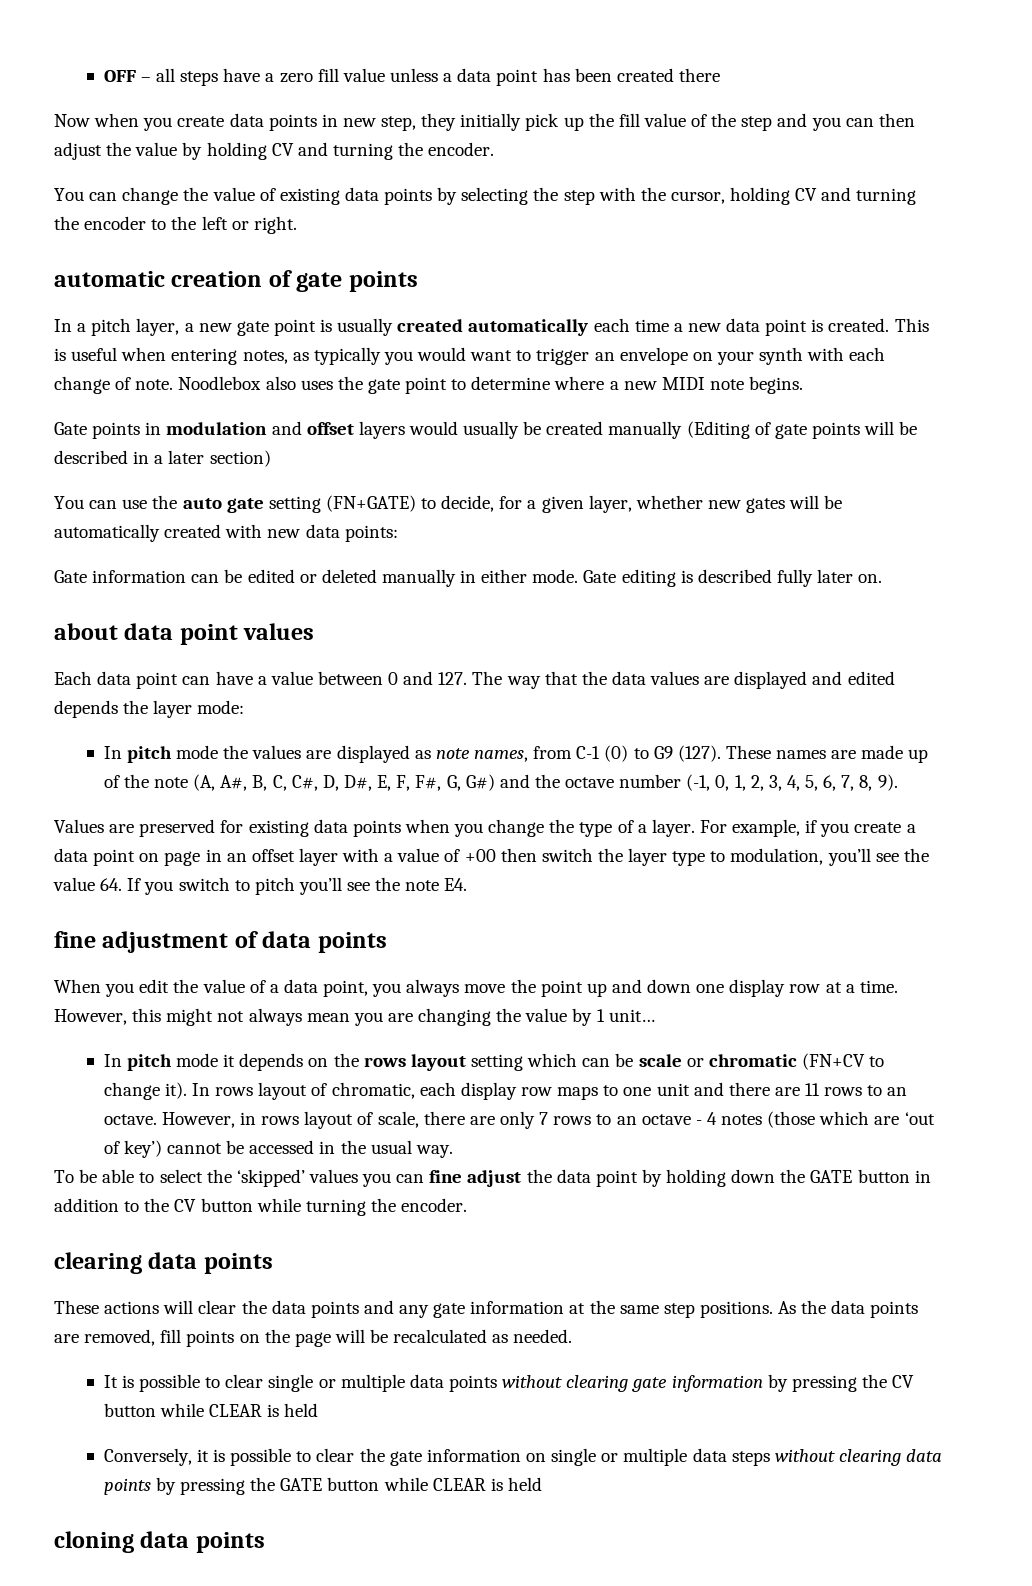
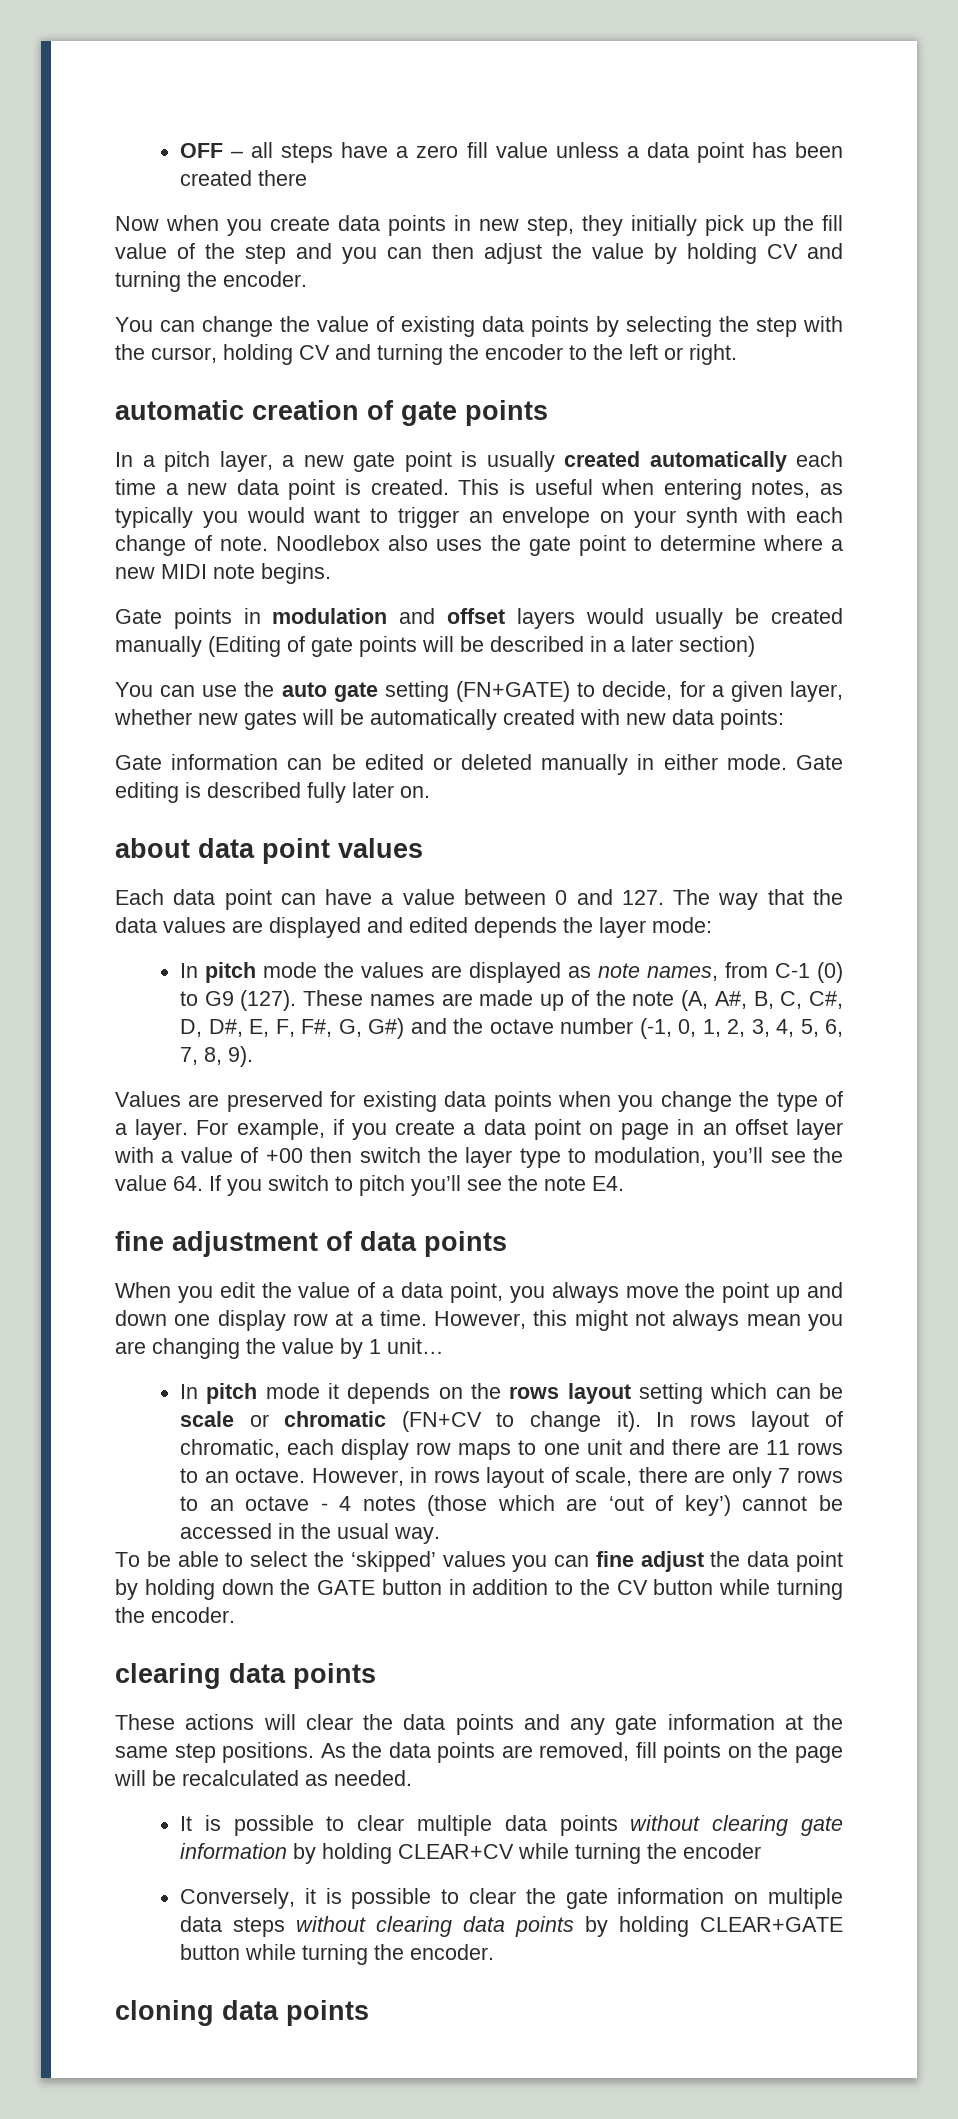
[268,1374,336,1392] single or -> (405, 1823) none
[791,1374,915,1392] [103,1403,319,1417] pressing the CV button while CLEAR is held -> [322,1843,762,1864] holding CLEAR+CV while turning the encoder
[551,1448,619,1466] single or -> (759, 1898) none
[180,1477,543,1495] pressing the GATE button while CLEAR is held -> [619,1916,844,1937] [180,1944,495,1965] holding CLEAR+GATE button while turning the encoder.

